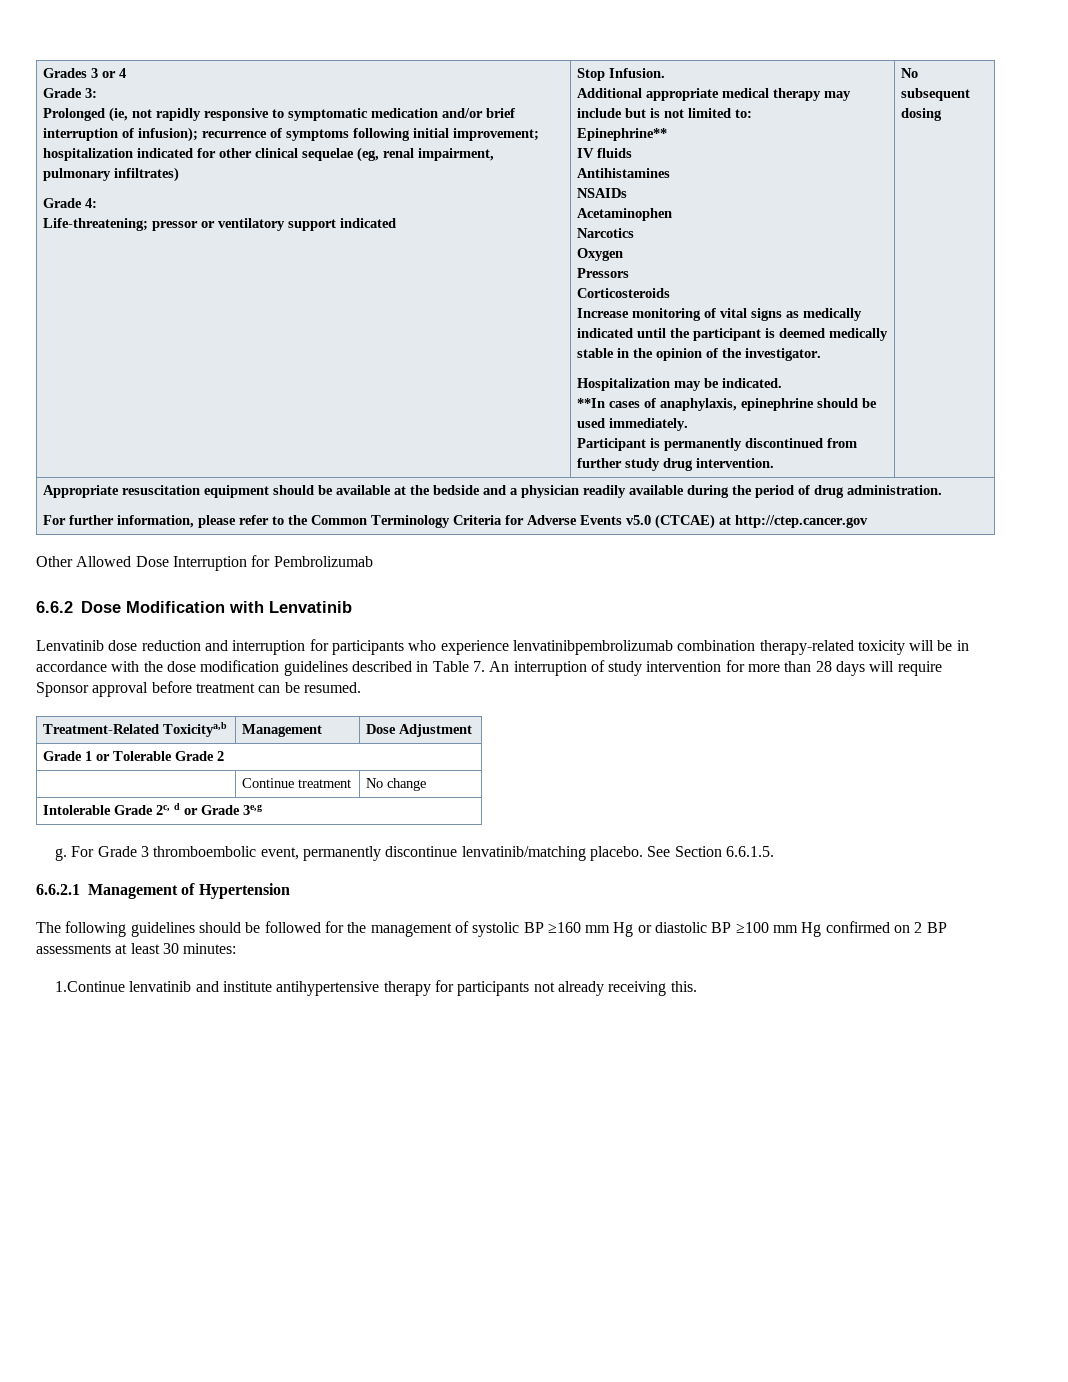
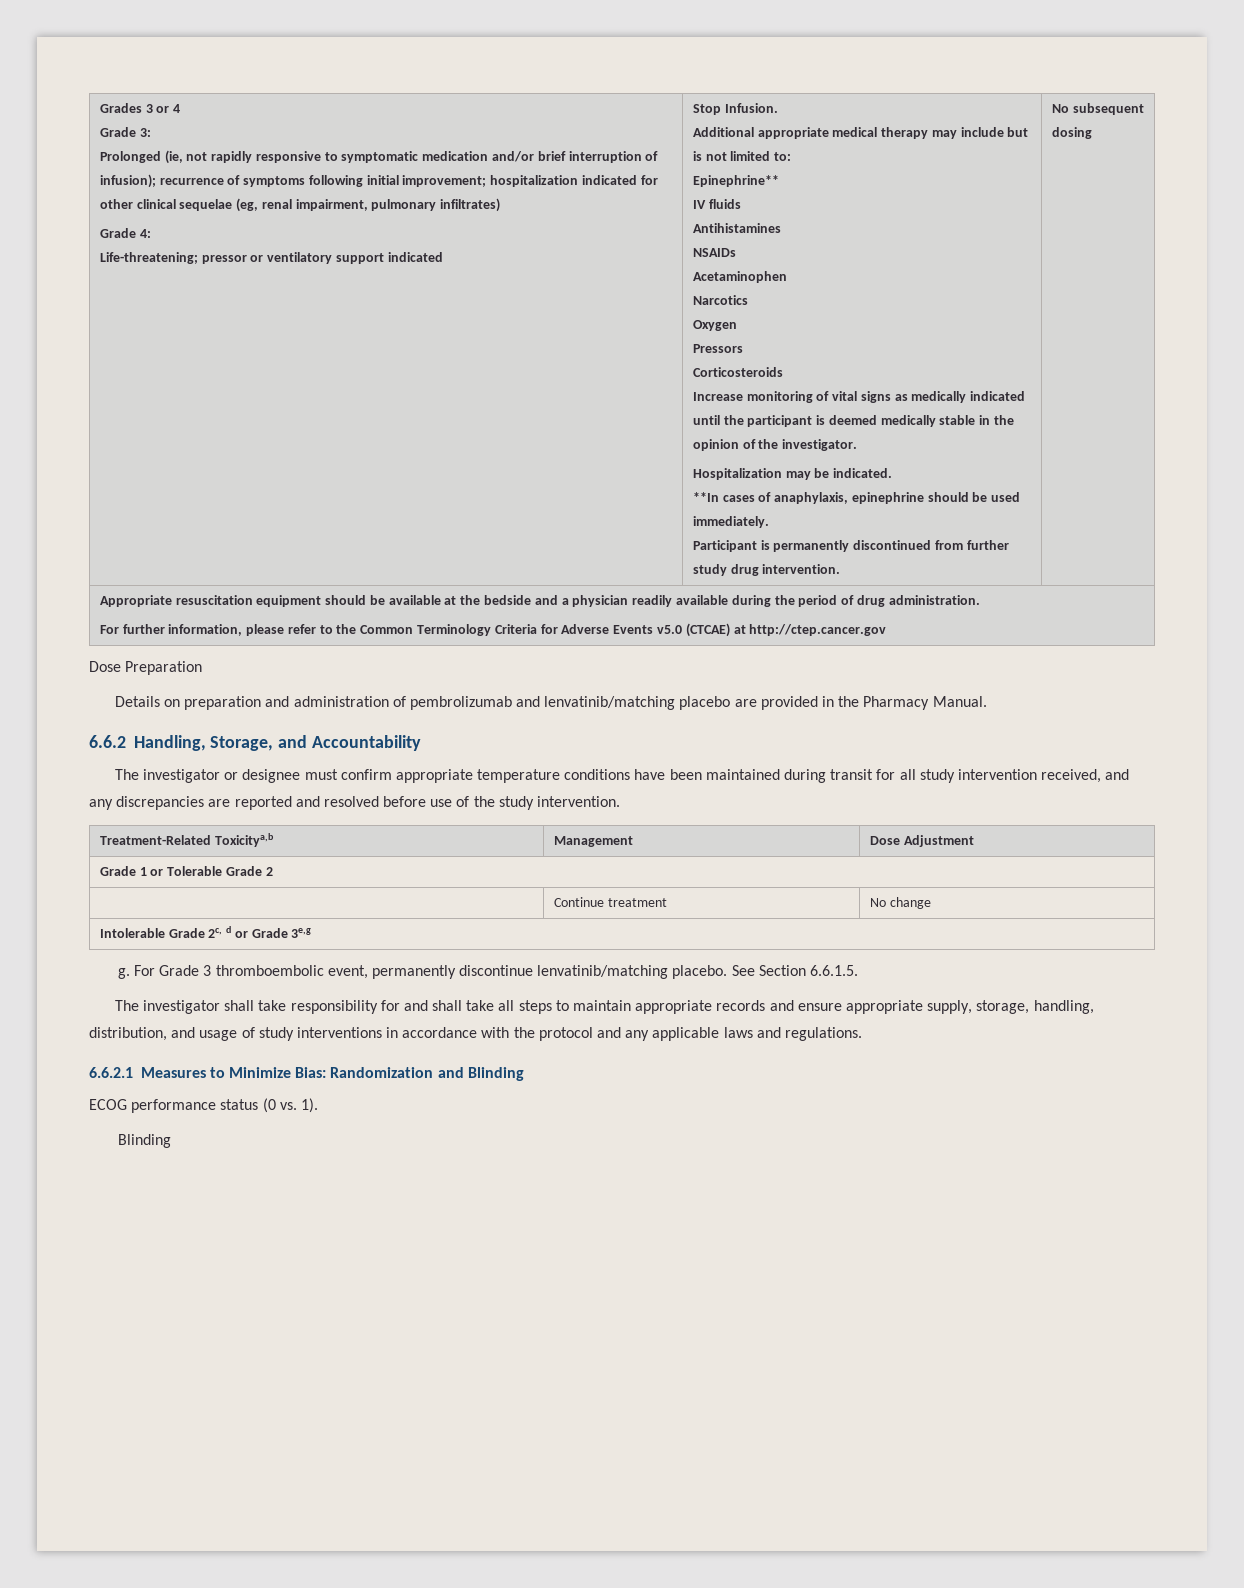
[36,555,373,571] [36,601,352,613] [36,639,969,655] [36,660,942,676] [36,681,361,697] Other Allowed Dose Interruption for Pembrolizumab // 6.6.2 Dose Modification with Lenvatinib // Lenvatinib dose reduction and interruption for participants who experience lenvatinibpembrolizumab combination therapy-related toxicity will be in accordance with the dose modification guidelines described in Table 7. An interruption of study intervention for more than 28 days will require Sponsor approval before treatment can be resumed. -> [89,661,203,675] [114,696,987,710] [89,735,421,751] [114,769,1130,783] [89,796,621,810] Dose Preparation // Details on preparation and administration of pembrolizumab and lenvatinib/matching placebo are provided in the Pharmacy Manual. // 6.6.2 Handling, Storage, and Accountability // The investigator or designee must confirm appropriate temperature conditions have been maintained during transit for all study intervention received, and any discrepancies are reported and resolved before use of the study intervention.
[36,883,290,899] [36,921,947,937] [36,943,237,954] [55,980,697,996] 6.6.2.1 Management of Hypertension // The following guidelines should be followed for the management of systolic BP ≥160 mm Hg or diastolic BP ≥100 mm Hg confirmed on 2 BP assessments at least 30 minutes: // 1.Continue lenvatinib and institute antihypertensive therapy for participants not already receiving this. -> [114,1000,1094,1014] [89,1027,862,1041] [89,1067,524,1081] [89,1098,318,1113] [117,1134,171,1148] The investigator shall take responsibility for and shall take all steps to maintain appropriate records and ensure appropriate supply, storage, handling, distribution, and usage of study interventions in accordance with the protocol and any applicable laws and regulations. // 6.6.2.1 Measures to Minimize Bias: Randomization and Blinding // ECOG performance status (0 vs. 1). // Blinding

